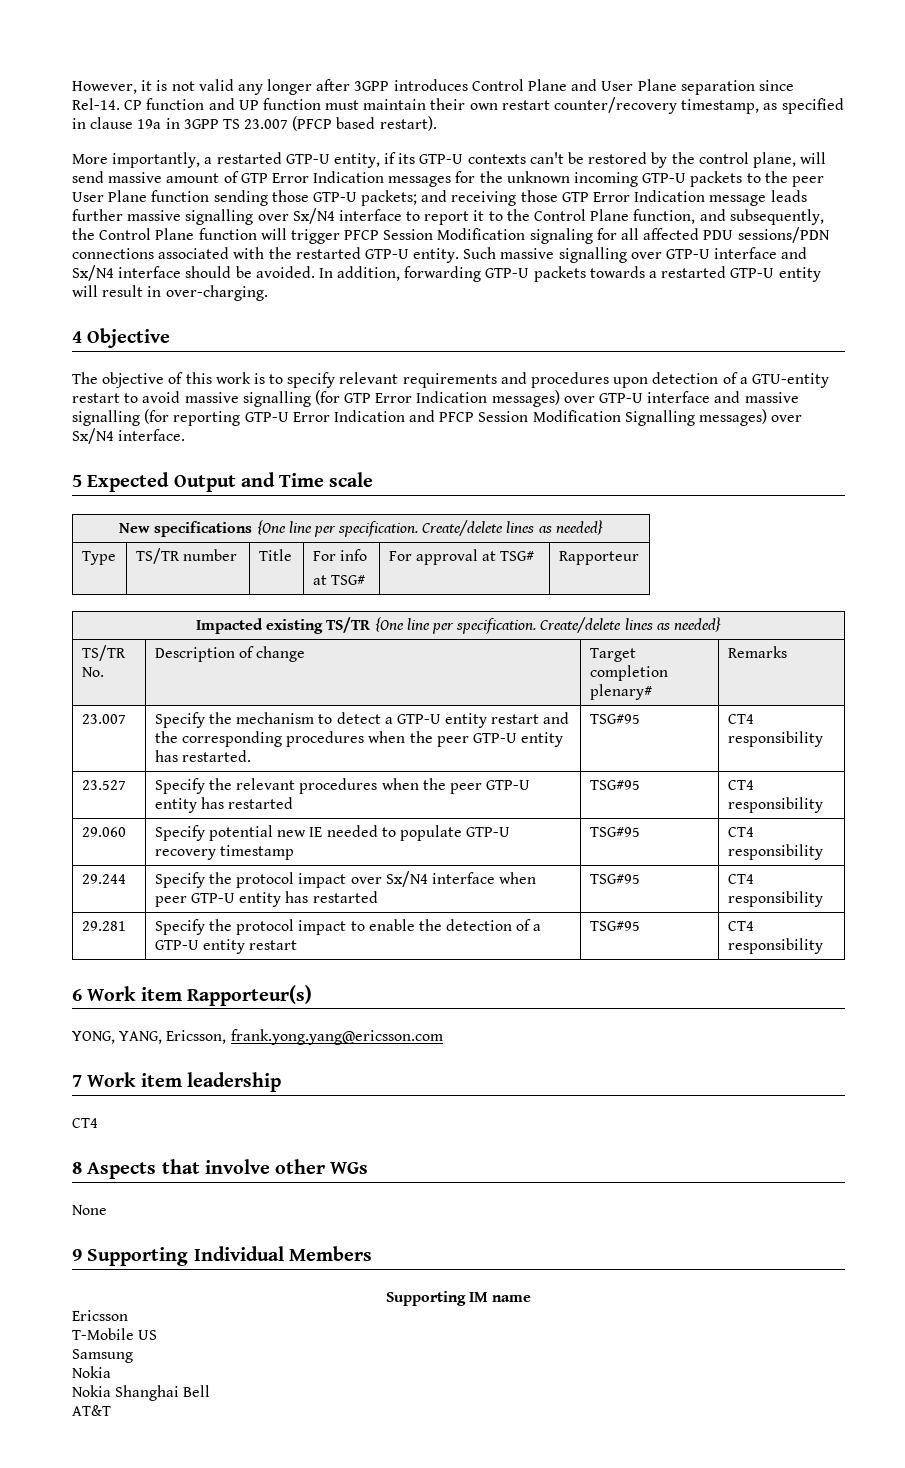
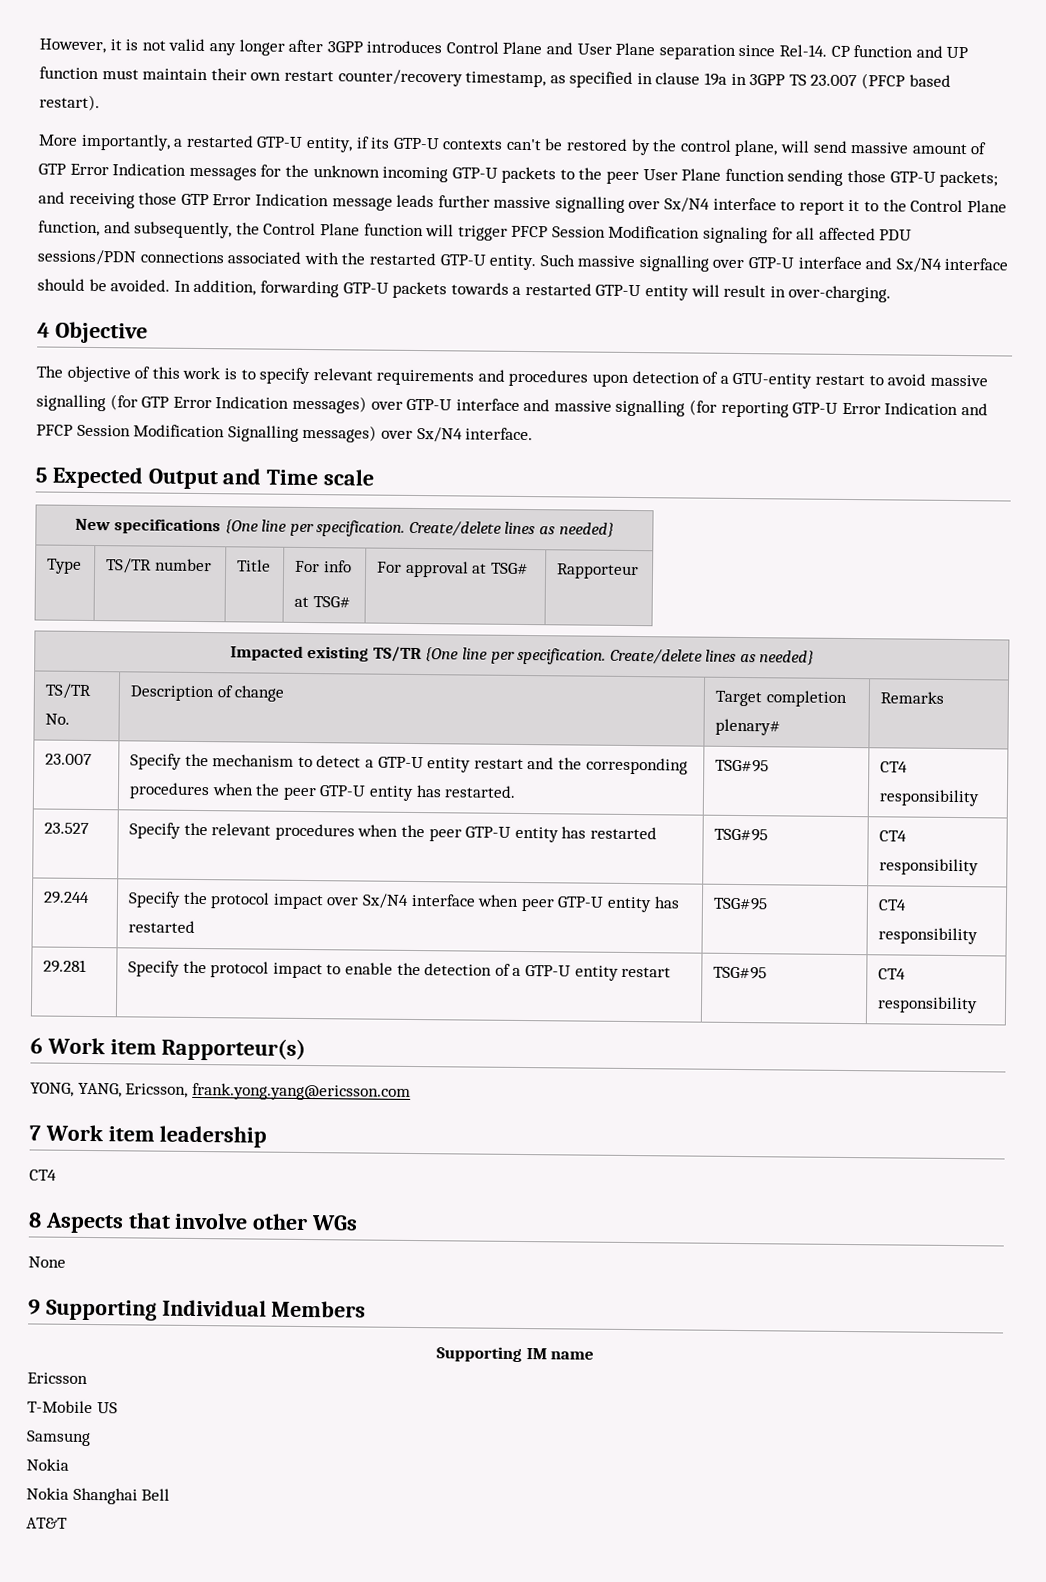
[81,827,126,837] [154,825,511,841] [154,845,294,860] [589,827,640,837] [727,827,754,837] [727,844,823,860] // 29.060 | Specify potential new IE needed to populate GTP-U recovery timestamp | TSG#95 | CT4 responsibility -> (980, 867) none

